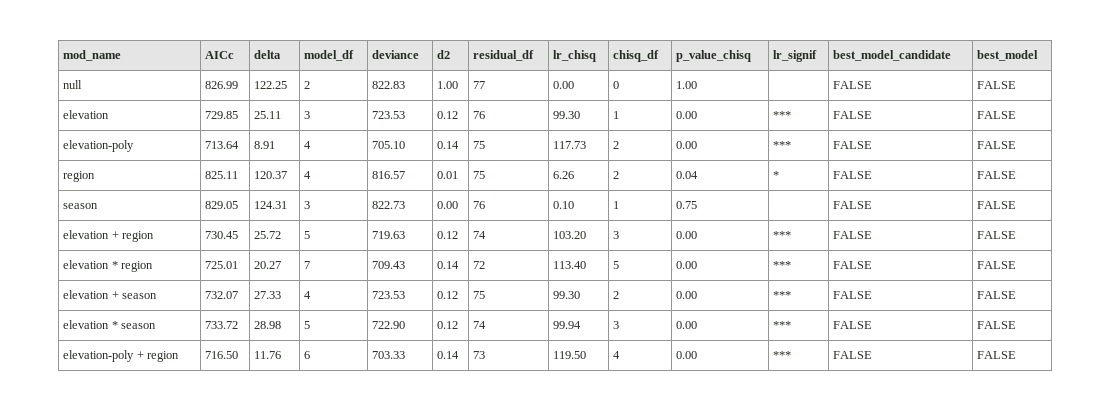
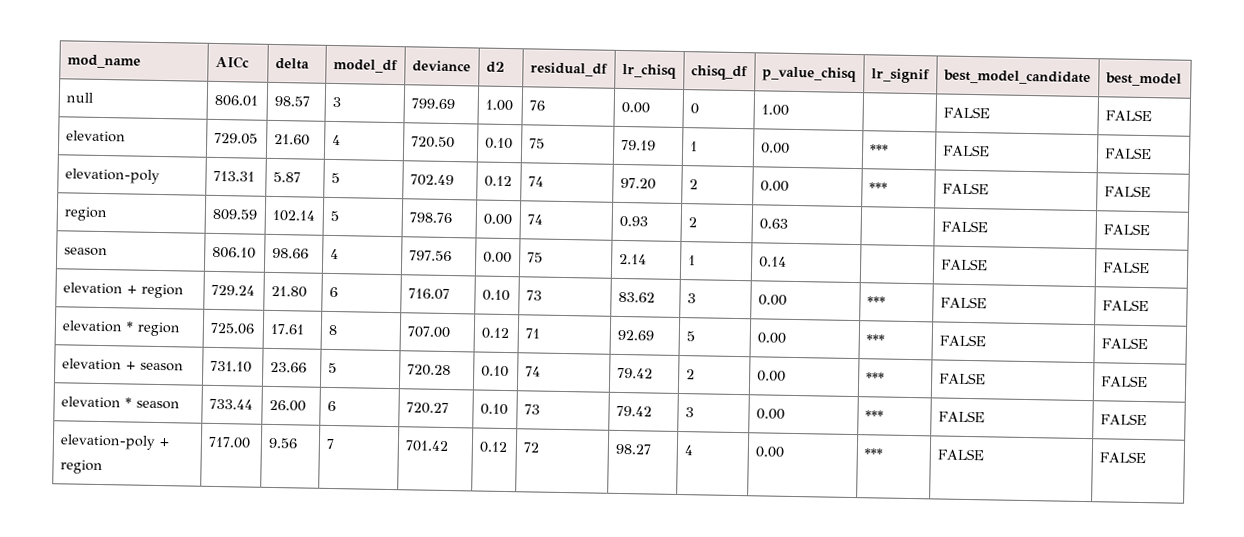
[205,81,239,89] [254,81,288,89] [304,81,311,89] [372,81,406,89] [437,81,459,89] [473,81,486,89] 826.99 | 122.25 | 2 | 822.83 | 1.00 | 77 -> [213,94,258,107] [273,95,310,107] [331,96,341,108] [410,98,455,110] [484,99,513,112] [528,100,545,111] 806.01 | 98.57 | 3 | 799.69 | 1.00 | 76
[205,111,239,119] [254,111,282,119] [304,111,311,119] [372,111,406,119] [437,111,459,119] [473,111,486,119] [553,111,581,119] 729.85 | 25.11 | 3 | 723.53 | 0.12 | 76 | 99.30 -> [213,132,258,145] [273,133,310,146] [331,134,341,146] [410,136,455,149] [484,137,513,150] [528,138,545,149] [620,139,656,151] 729.05 | 21.60 | 4 | 720.50 | 0.10 | 75 | 79.19
[205,141,240,149] [254,141,276,149] [304,141,312,149] [372,141,406,149] [437,141,460,149] [473,141,486,149] [553,141,587,149] 713.64 | 8.91 | 4 | 705.10 | 0.14 | 75 | 117.73 -> [212,170,255,182] [272,171,301,183] [330,172,340,184] [409,174,454,187] [483,175,512,188] [527,176,544,187] [619,177,656,190] 713.31 | 5.87 | 5 | 702.49 | 0.12 | 74 | 97.20
[205,171,239,179] [254,171,288,179] [304,171,312,179] [372,171,406,179] [437,171,459,179] [473,171,486,179] [553,171,575,179] [613,171,620,179] [676,171,699,179] [773,171,780,179] 825.11 | 120.37 | 4 | 816.57 | 0.01 | 75 | 6.26 | 2 | 0.04 | * -> [211,208,257,221] [271,209,315,222] [329,210,339,222] [408,212,452,224] [482,213,512,226] [526,214,543,225] [618,215,648,228] [687,217,697,228] [758,218,788,230] 809.59 | 102.14 | 5 | 798.76 | 0.00 | 74 | 0.93 | 2 | 0.63 |
[205,201,239,209] [254,201,288,209] [304,201,311,209] [372,201,406,209] [437,201,459,209] [473,201,486,209] [553,201,575,209] [613,201,620,209] [676,201,698,209] 829.05 | 124.31 | 3 | 822.73 | 0.00 | 76 | 0.10 | 1 | 0.75 -> [211,246,256,259] [271,247,309,259] [329,248,339,260] [408,250,452,262] [482,251,512,264] [526,252,543,263] [618,253,647,265] [687,255,696,266] [758,256,787,268] 806.10 | 98.66 | 4 | 797.56 | 0.00 | 75 | 2.14 | 1 | 0.14
[205,231,239,239] [254,231,282,239] [304,231,311,239] [372,231,406,239] [437,231,459,239] [473,231,487,239] [553,231,587,239] 730.45 | 25.72 | 5 | 719.63 | 0.12 | 74 | 103.20 -> [210,284,255,296] [270,285,307,298] [328,286,338,298] [407,288,450,301] [481,289,510,302] [525,290,542,301] [617,291,655,303] 729.24 | 21.80 | 6 | 716.07 | 0.10 | 73 | 83.62
[205,261,239,269] [254,261,282,269] [304,261,311,269] [372,261,406,269] [437,261,460,269] [473,261,486,269] [553,261,587,269] 725.01 | 20.27 | 7 | 709.43 | 0.14 | 72 | 113.40 -> [209,322,254,335] [269,323,304,335] [327,324,337,336] [406,326,450,339] [480,327,509,340] [524,328,540,339] [616,329,654,341] 725.06 | 17.61 | 8 | 707.00 | 0.12 | 71 | 92.69
[205,291,239,299] [254,291,282,299] [304,291,312,299] [372,291,406,299] [437,291,459,299] [473,291,486,299] [553,291,581,299] 732.07 | 27.33 | 4 | 723.53 | 0.12 | 75 | 99.30 -> [209,360,252,373] [269,361,307,373] [327,362,337,374] [406,364,451,377] [480,365,509,378] [524,366,541,377] [616,367,653,379] 731.10 | 23.66 | 5 | 720.28 | 0.10 | 74 | 79.42
[205,321,239,329] [254,321,282,329] [304,321,311,329] [372,321,406,329] [437,321,459,329] [473,321,487,329] [553,321,582,329] 733.72 | 28.98 | 5 | 722.90 | 0.12 | 74 | 99.94 -> [208,398,253,410] [268,399,306,412] [326,400,336,412] [405,402,449,415] [479,403,508,416] [523,404,540,415] [615,405,652,417] 733.44 | 26.00 | 6 | 720.27 | 0.10 | 73 | 79.42
[205,351,239,359] [254,351,282,359] [304,351,311,359] [372,351,406,359] [437,351,460,359] [473,351,486,359] [553,351,587,359] 716.50 | 11.76 | 6 | 703.33 | 0.14 | 73 | 119.50 -> [207,436,251,449] [267,437,298,449] [325,438,335,450] [404,440,448,453] [478,441,507,454] [522,442,539,453] [614,443,651,455] 717.00 | 9.56 | 7 | 701.42 | 0.12 | 72 | 98.27

